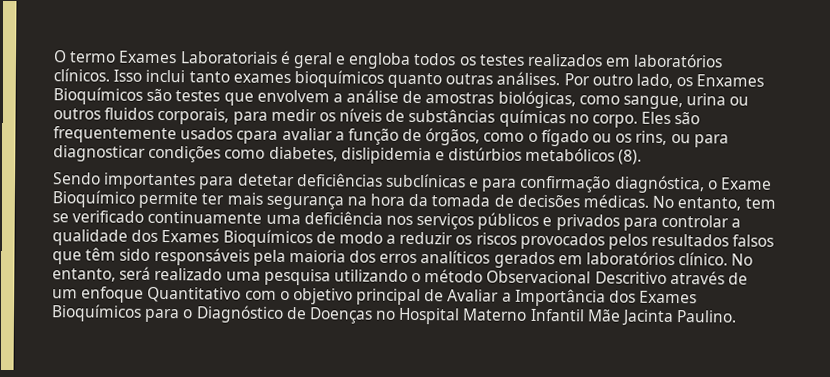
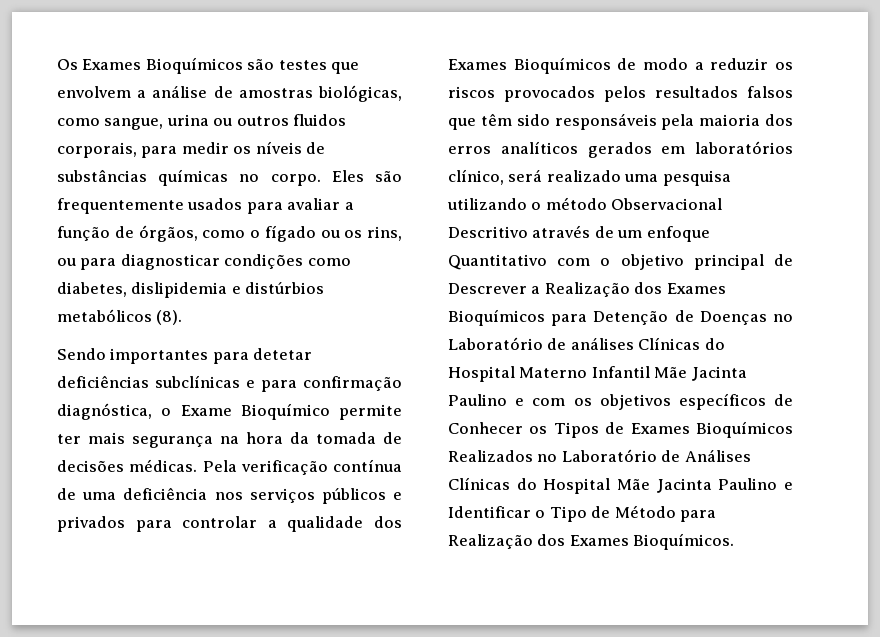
[53,50,724,69] [53,68,765,89] O termo Exames Laboratoriais é geral e engloba todos os testes realizados em laboratórios clínicos. Isso inclui tanto exames bioquímicos quanto outras análises. Por outro lado, os Enxames -> [57,59,142,70] Os Exames
[236,130,279,144] cpara -> [246,202,283,214] para
[652,195,776,211] [52,210,263,224] No entanto, tem se verificado continuamente -> [202,459,402,475] [57,488,76,500] Pela verificação contínua de
[678,252,754,266] [52,268,116,282] clínico. No entanto, -> [448,169,504,185] clínico,
[447,288,606,307] Avaliar a Importância -> [448,282,630,297] Descrever a Realização
[182,305,284,323] o Diagnóstico -> [593,311,669,325] Detenção
(397, 315) none -> [448,337,725,350] Laboratório de análises Clínicas do
[676,310,738,323] Paulino. -> [448,393,793,410] [448,421,793,438] [448,449,751,462] [448,477,793,494] [448,505,717,522] [448,533,735,550] Paulino e com os objetivos específicos de Conhecer os Tipos de Exames Bioquímicos Realizados no Laboratório de Análises Clínicas do Hospital Mãe Jacinta Paulino e Identificar o Tipo de Método para Realização dos Exames Bioquímicos.

